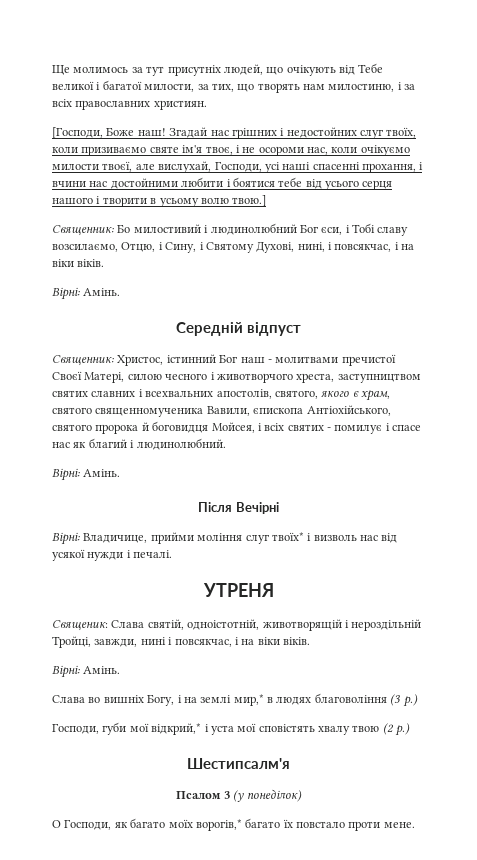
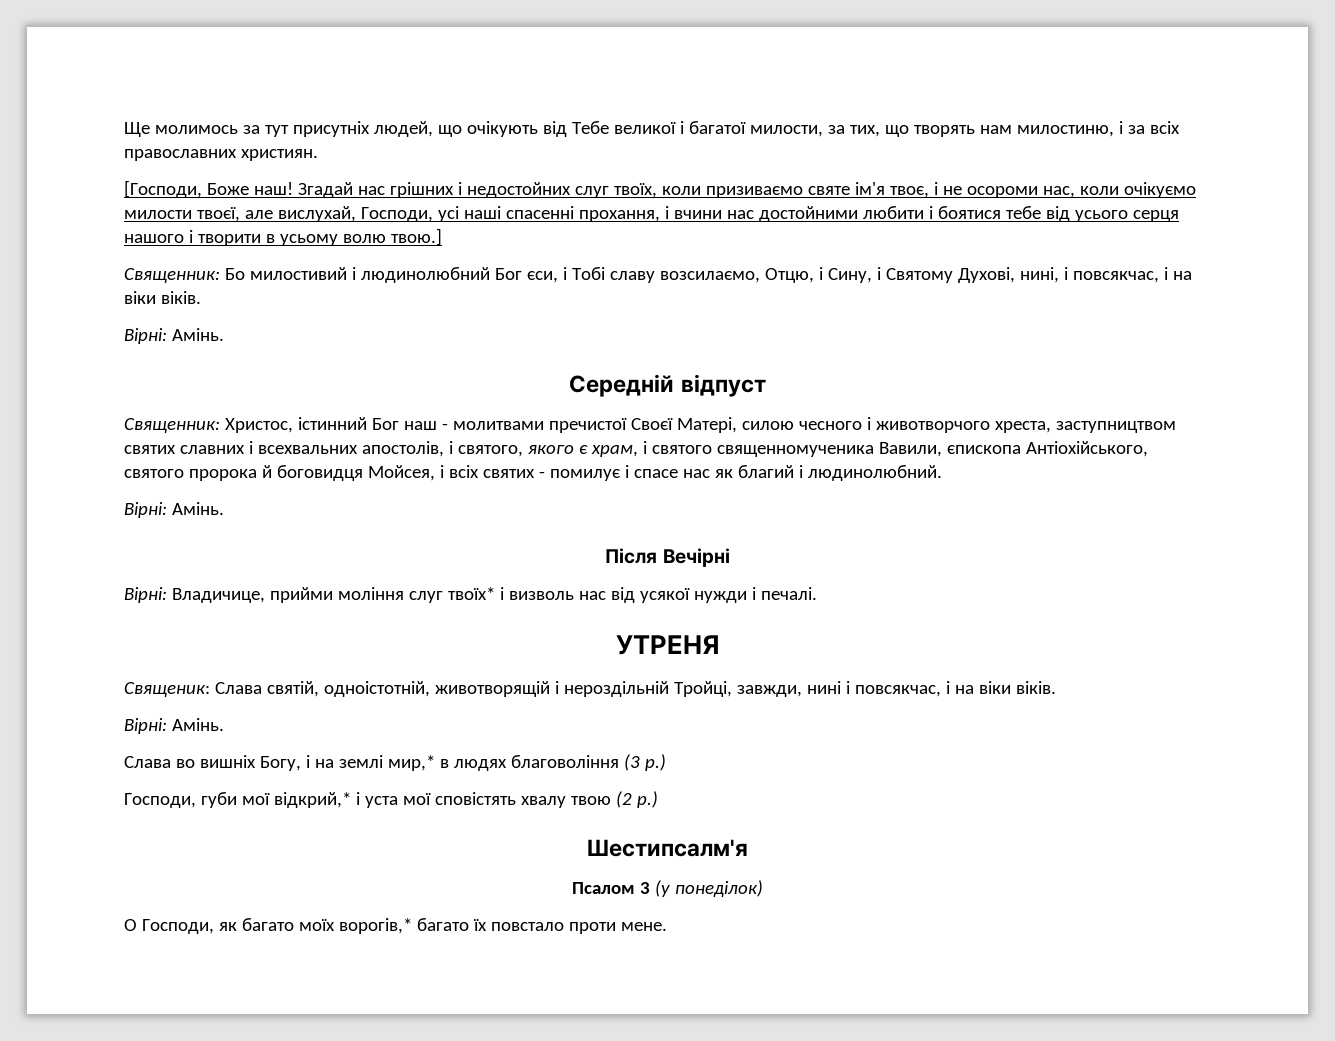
(272, 394) none -> [448,441,453,454] і
(390, 395) none -> [642,441,647,454] і

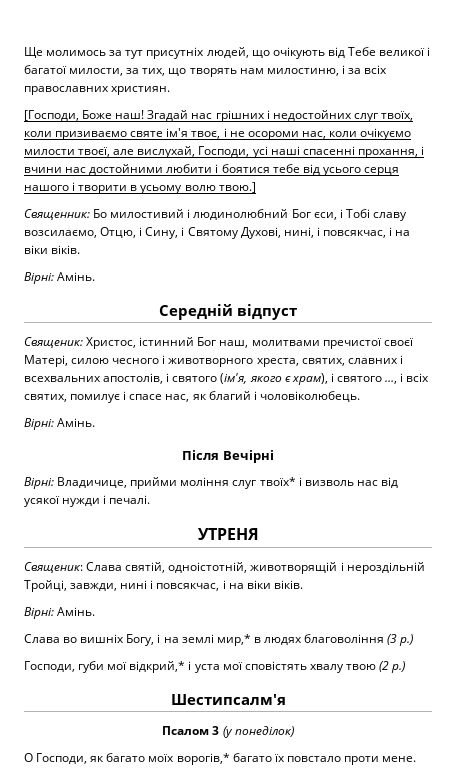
[124,418,220,433] Священник: -> [24,337,83,348] Священик:
[403,421,448,430] наш - -> [219,340,249,348] наш,
[630,418,673,430] Своєї -> [383,338,414,346] своєї
[875,421,1176,433] [124,445,176,454] животворчого хреста, заступництвом святих -> [168,358,345,367] животворного хреста, святих,
[457,445,523,457] святого, -> [172,373,248,384] святого (ім'я,
[590,441,1148,457] [124,465,545,481] храм, і святого священномученика Вавили, єпископа Антіохійського, святого пророка й боговидця Мойсея, і всіх святих - -> [291,373,430,385] [24,394,67,402] храм), і святого …, і всіх святих,
[682,469,710,478] нас -> [165,394,190,402] нас,
[807,465,942,481] людинолюбний. -> [259,391,360,402] чоловіколюбець.

